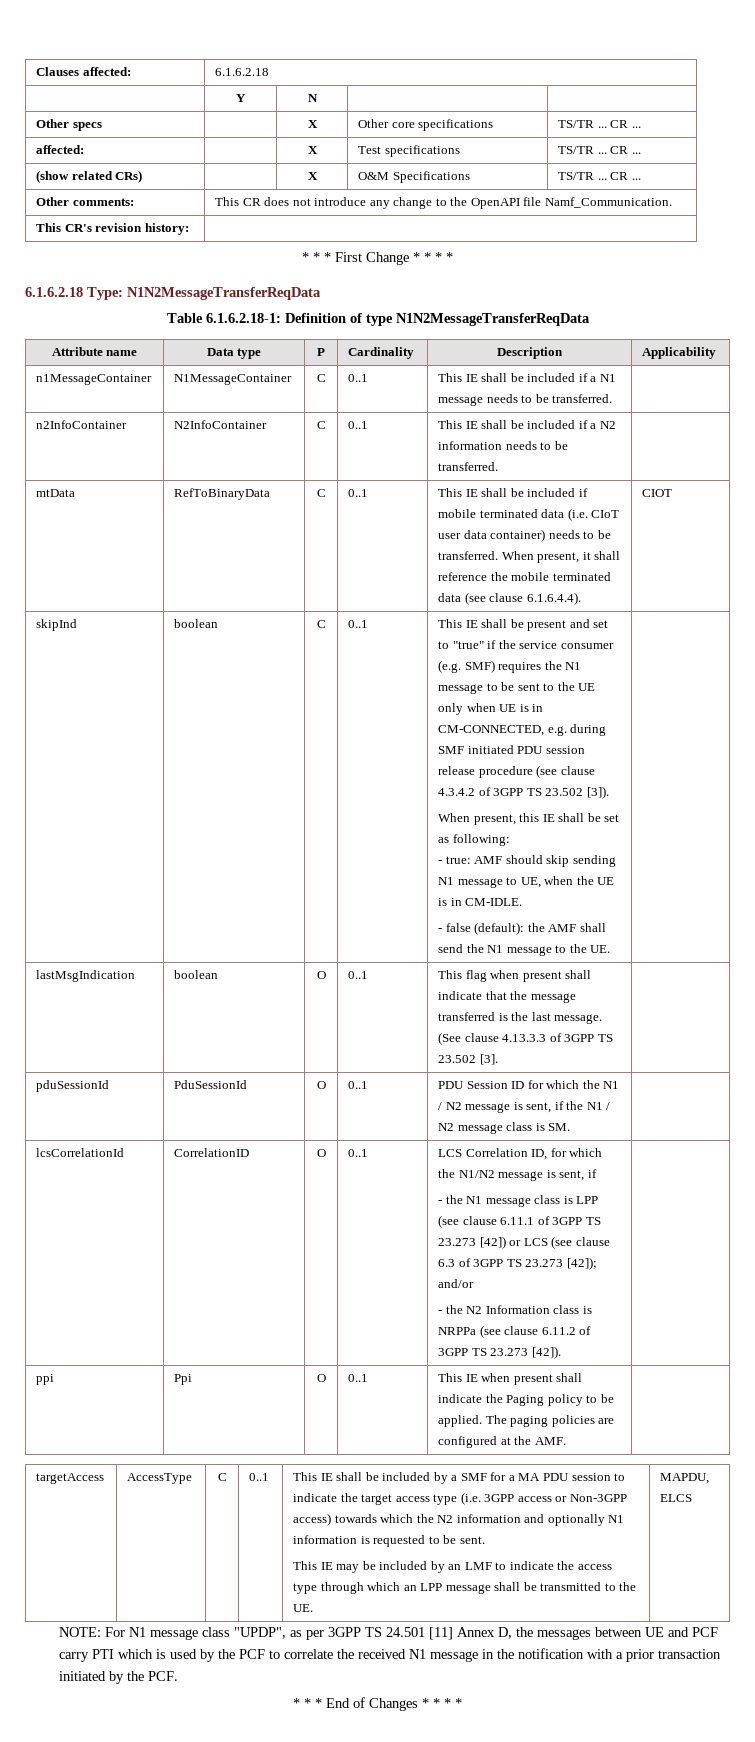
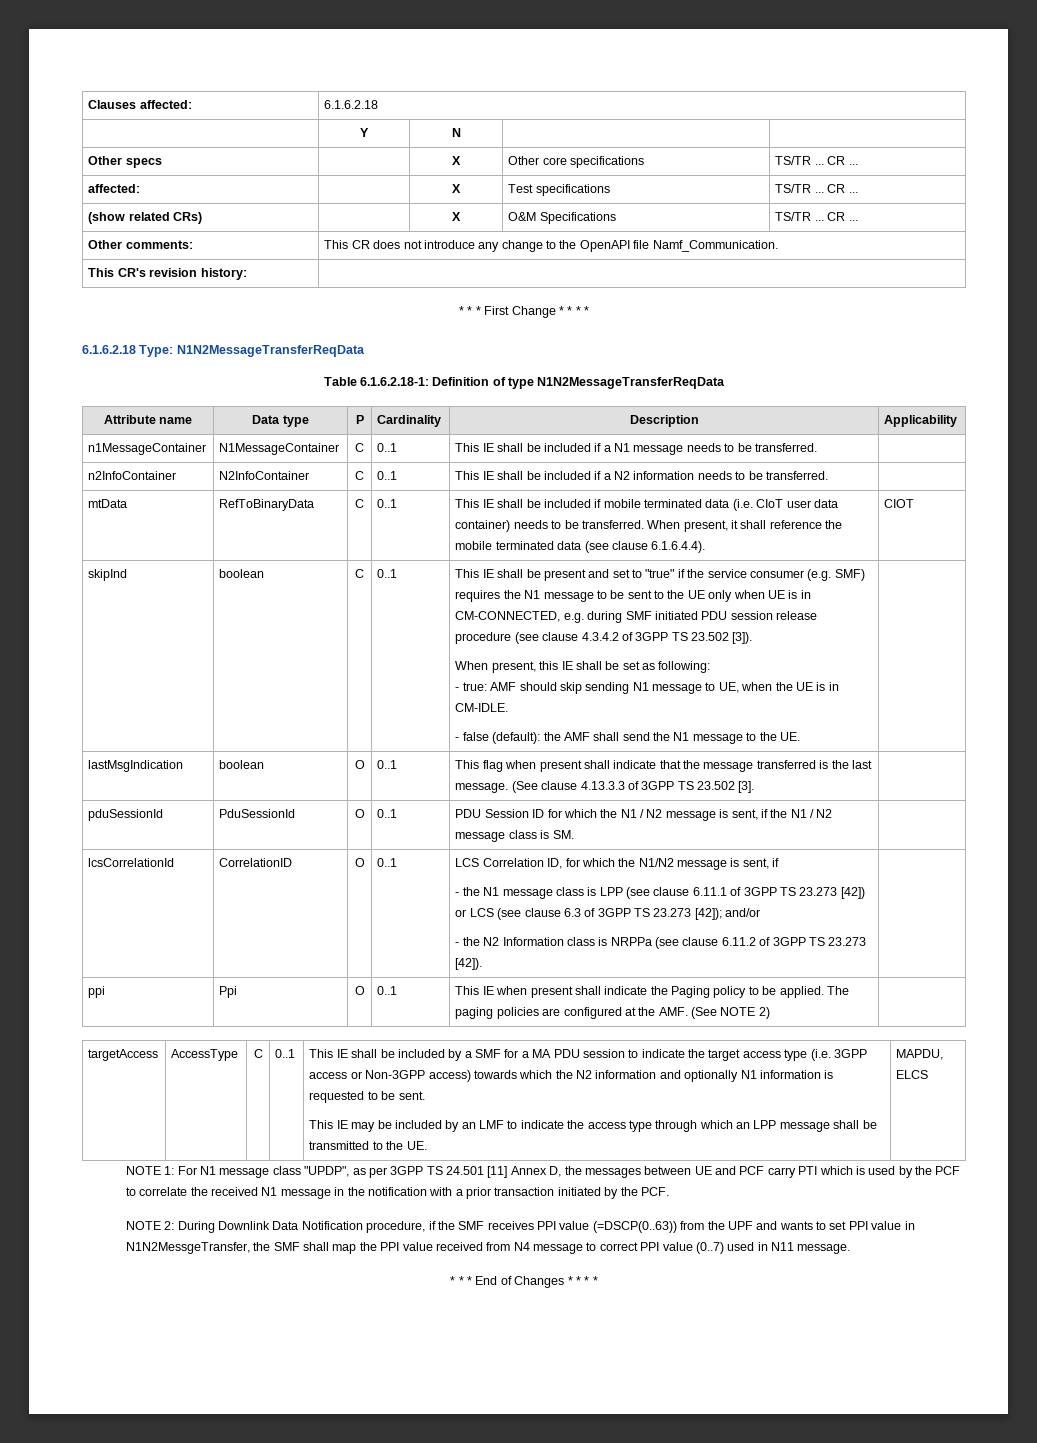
(566, 1441) none -> [691,1007,770,1019] (See NOTE 2)
[58,1627,101,1637] NOTE: -> [125,1166,175,1175] NOTE 1:
(178, 1676) none -> [125,1221,915,1233] [125,1242,851,1254] // NOTE 2: During Downlink Data Notification procedure, if the SMF receives PPI value (=DSCP(0..63)) from the UPF and wants to set PPI value in N1N2MessgeTransfer, the SMF shall map the PPI value received from N4 message to correct PPI value (0..7) used in N11 message.

